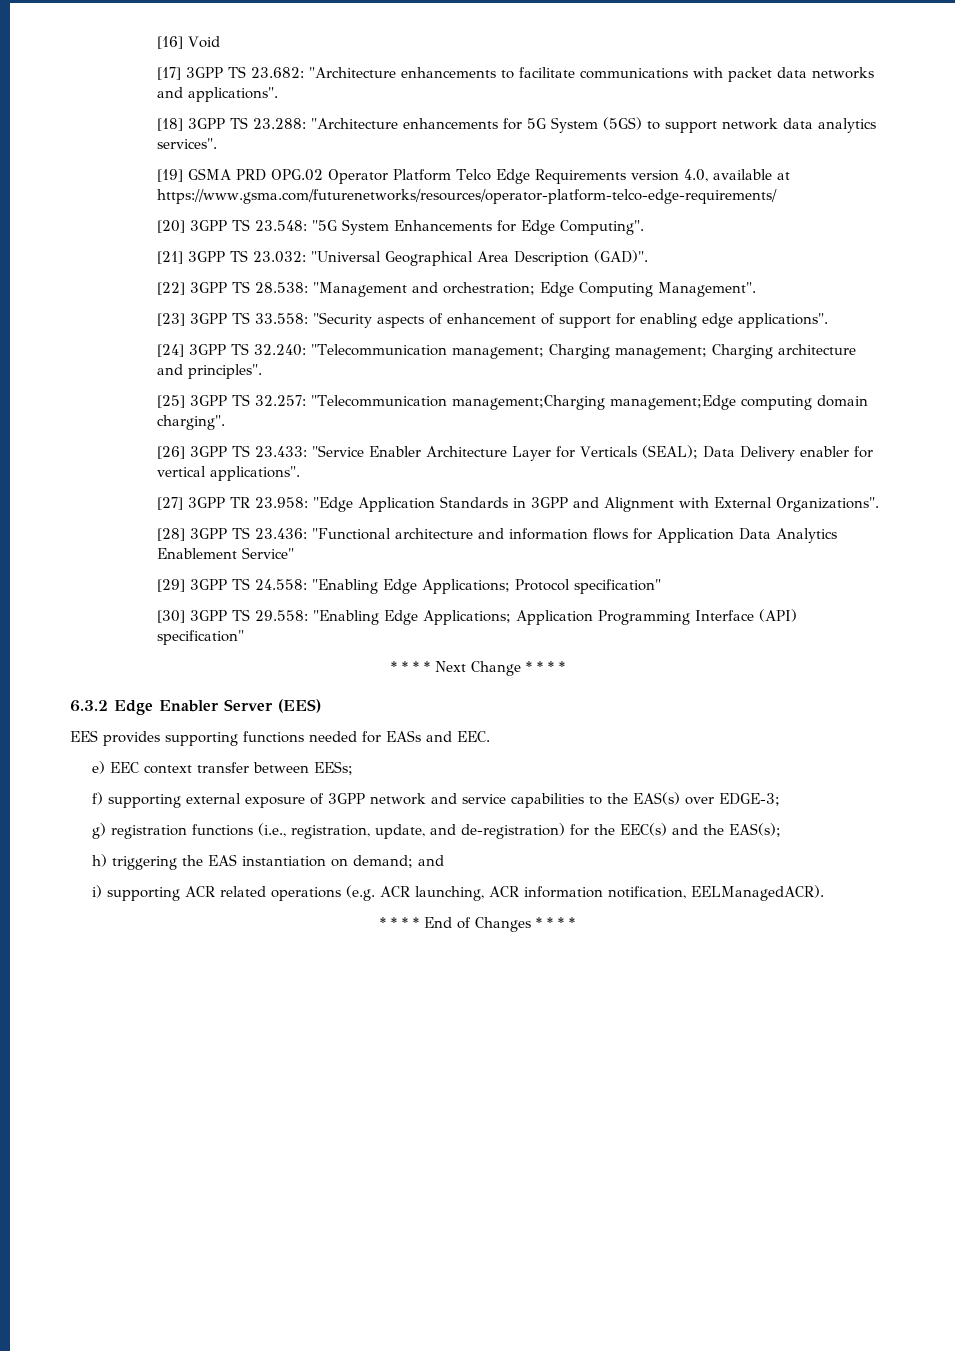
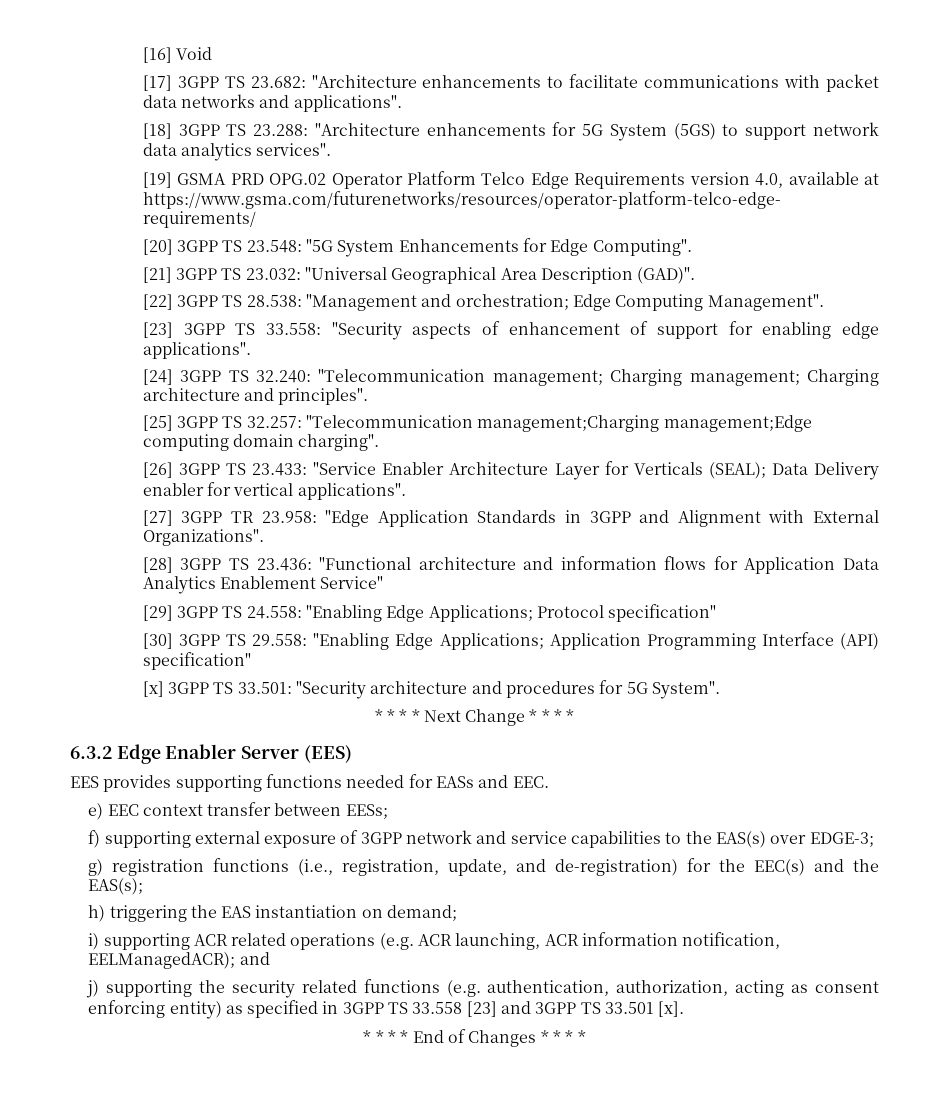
(245, 637) none -> [142,680,721,699] // [x] 3GPP TS 33.501: "Security architecture and procedures for 5G System".
[417,855,444,866] and -> (458, 913) none
[690,885,824,901] EELManagedACR). -> [88,952,270,969] [86,979,879,998] [88,1000,685,1019] EELManagedACR); and // j) supporting the security related functions (e.g. authentication, authorization, acting as consent enforcing entity) as specified in 3GPP TS 33.558 [23] and 3GPP TS 33.501 [x].

